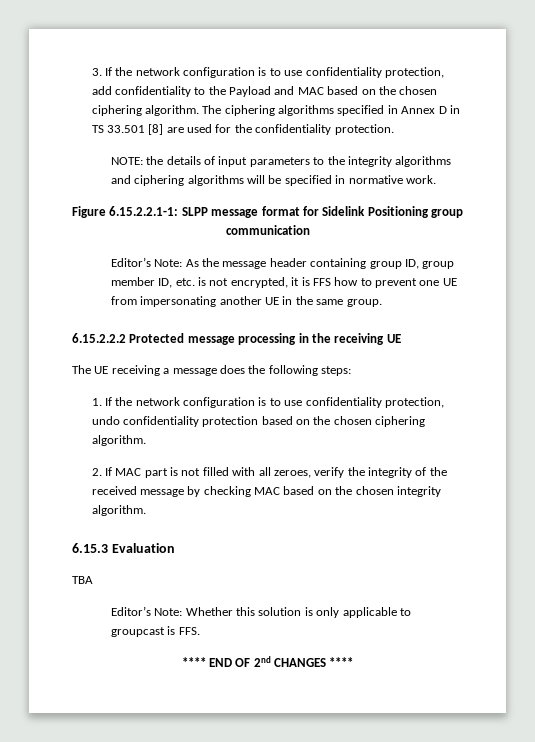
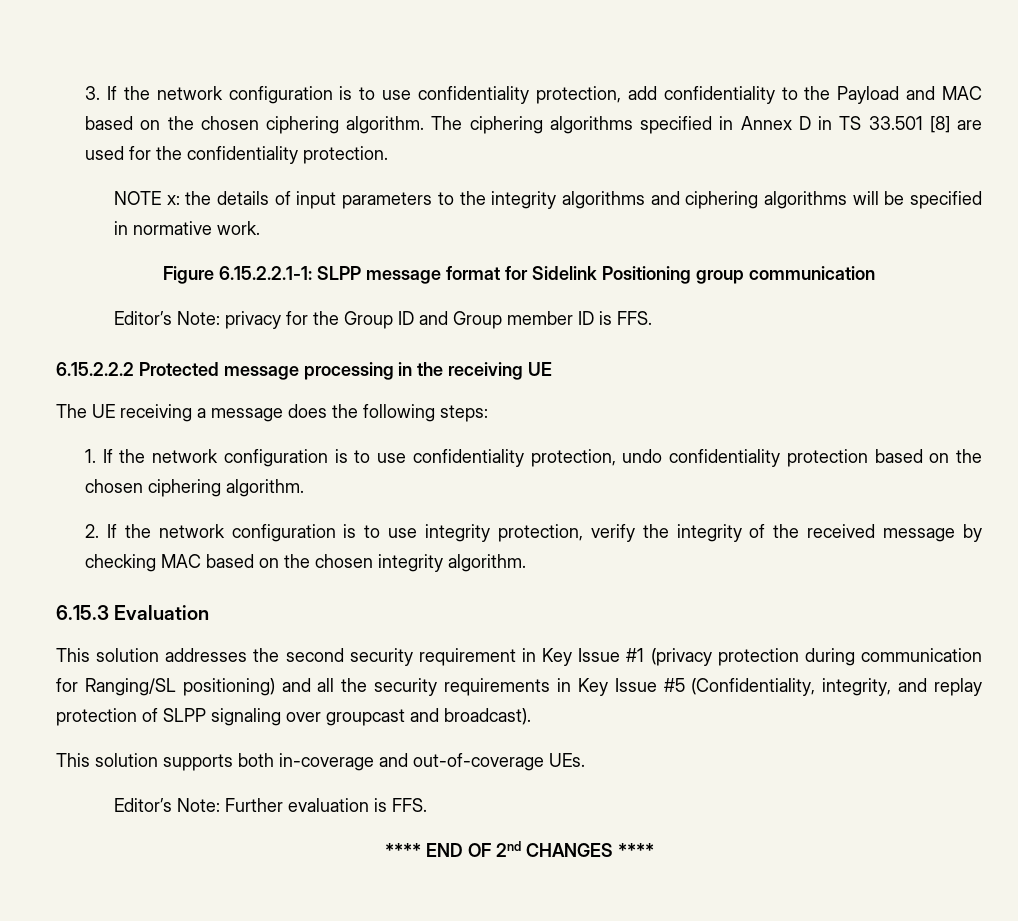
[110,157,143,165] NOTE: -> [114,191,180,205] NOTE x:
[185,258,455,269] [110,277,457,288] [110,296,382,307] As the message header containing group ID, group member ID, etc. is not encrypted, it is FFS how to prevent one UE from impersonating another UE in the same group. -> [225,311,653,329] privacy for the Group ID and Group member ID is FFS.
[115,467,311,478] MAC part is not filled with all zeroes, -> [124,524,583,542] the network configuration is to use integrity protection,
[72,576,93,584] [110,606,411,618] [110,627,165,637] TBA // Editor’s Note: Whether this solution is only applicable to groupcast -> [56,648,982,666] [56,678,983,696] [56,708,531,726] [56,753,585,771] [114,798,370,812] This solution addresses the second security requirement in Key Issue #1 (privacy protection during communication for Ranging/SL positioning) and all the security requirements in Key Issue #5 (Confidentiality, integrity, and replay protection of SLPP signaling over groupcast and broadcast). // This solution supports both in-coverage and out-of-coverage UEs. // Editor’s Note: Further evaluation

